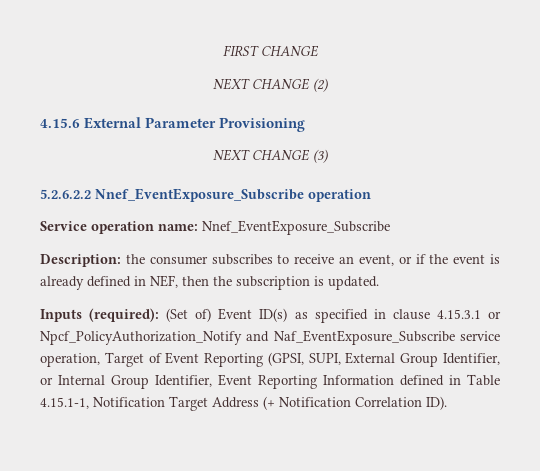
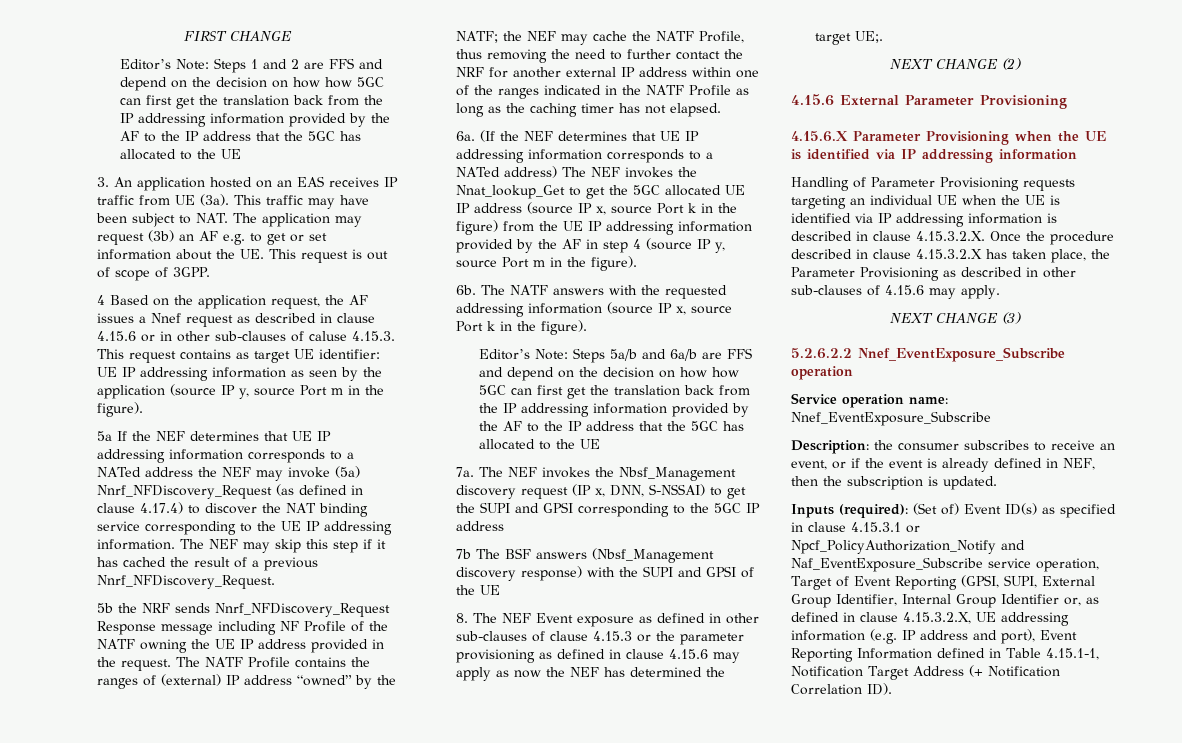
(319, 51) none -> [120,58,384,73] [120,77,385,91] [120,95,384,109] [120,113,391,127] [120,131,362,142] [120,149,242,160] [96,176,398,191] [96,194,369,209] [95,213,363,227] [96,230,327,245] [96,249,388,263] [96,267,211,281] [96,295,368,309] [96,313,375,327] [96,331,395,342] [96,349,380,363] [96,367,382,381] [96,384,385,399] [96,402,143,417] [96,431,331,441] [96,449,354,463] [96,466,361,481] [96,484,363,499] [96,502,368,517] [96,521,392,535] [96,539,386,553] [96,557,318,571] [96,575,275,589] [96,603,390,617] [96,621,388,635] [96,639,384,653] [96,657,370,671] [96,674,396,689] [455,31,744,45] [455,49,743,63] [455,67,759,78] [455,85,749,99] [455,103,721,117] [455,130,699,142] [455,149,713,163] [455,166,698,178] [455,185,745,199] [455,202,737,215] [455,220,752,235] [455,238,726,253] [455,256,637,271] [455,285,727,299] [455,302,732,317] [455,320,587,335] [479,348,753,363] [479,367,740,381] [479,385,751,399] [479,403,750,417] [479,421,745,432] [479,439,601,450] [455,467,736,481] [455,484,746,499] [455,502,760,517] [455,521,504,531] [455,548,714,563] [455,566,754,581] [455,585,500,595] [455,613,759,627] [455,631,744,645] [455,649,740,663] [455,667,725,681] [814,31,883,45] // Editor’s Note: Steps 1 and 2 are FFS and depend on the decision on how how 5GC can first get the translation back from the IP addressing information provided by the AF to the IP address that the 5GC has allocated to the UE // 3. An application hosted on an EAS receives IP traffic from UE (3a). This traffic may have been subject to NAT. The application may request (3b) an AF e.g. to get or set information about the UE. This request is out of scope of 3GPP. // 4 Based on the application request, the AF issues a Nnef request as described in clause 4.15.6 or in other sub-clauses of caluse 4.15.3. This request contains as target UE identifier: UE IP addressing information as seen by the application (source IP y, source Port m in the figure). // 5a If the NEF determines that UE IP addressing information corresponds to a NATed address the NEF may invoke (5a) Nnrf_NFDiscovery_Request (as defined in clause 4.17.4) to discover the NAT binding service corresponding to the UE IP addressing information. The NEF may skip this step if it has cached the result of a previous Nnrf_NFDiscovery_Request. // 5b the NRF sends Nnrf_NFDiscovery_Request Response message including NF Profile of the NATF owning the UE IP address provided in the request. The NATF Profile contains the ranges of (external) IP address “owned” by the NATF; the NEF may cache the NATF Profile, thus removing the need to further contact the NRF for another external IP address within one of the ranges indicated in the NATF Profile as long as the caching timer has not elapsed. // 6a. (If the NEF determines that UE IP addressing information corresponds to a NATed address) The NEF invokes the Nnat_lookup_Get to get the 5GC allocated UE IP address (source IP x, source Port k in the figure) from the UE IP addressing information provided by the AF in step 4 (source IP y, source Port m in the figure). // 6b. The NATF answers with the requested addressing information (source IP x, source Port k in the figure). // Editor’s Note: Steps 5a/b and 6a/b are FFS and depend on the decision on how how 5GC can first get the translation back from the IP addressing information provided by the AF to the IP address that the 5GC has allocated to the UE // 7a. The NEF invokes the Nbsf_Management discovery request (IP x, DNN, S-NSSAI) to get the SUPI and GPSI corresponding to the 5GC IP address // 7b The BSF answers (Nbsf_Management discovery response) with the SUPI and GPSI of the UE // 8. The NEF Event exposure as defined in other sub-clauses of clause 4.15.3 or the parameter provisioning as defined in clause 4.15.6 may apply as now the NEF has determined the target UE;.
(306, 124) none -> [791,131,1106,145] [791,149,1077,163] [791,177,1075,191] [791,195,1060,209] [791,213,1057,227] [791,231,1114,245] [791,249,1110,263] [791,267,1076,281] [791,285,1000,299] // 4.15.6.X Parameter Provisioning when the UE is identified via IP addressing information // Handling of Parameter Provisioning requests targeting an individual UE when the UE is identified via IP addressing information is described in clause 4.15.3.2.X. Once the procedure described in clause 4.15.3.2.X has taken place, the Parameter Provisioning as described in other sub-clauses of 4.15.6 may apply.
[40,377,53,385] or -> (897, 600) none
[155,375,212,387] Identifier, -> [1001,594,1099,606] [791,612,1069,626] [791,629,1035,644] Identifier or, as defined in clause 4.15.3.2.X, UE addressing information (e.g. IP address and port),

